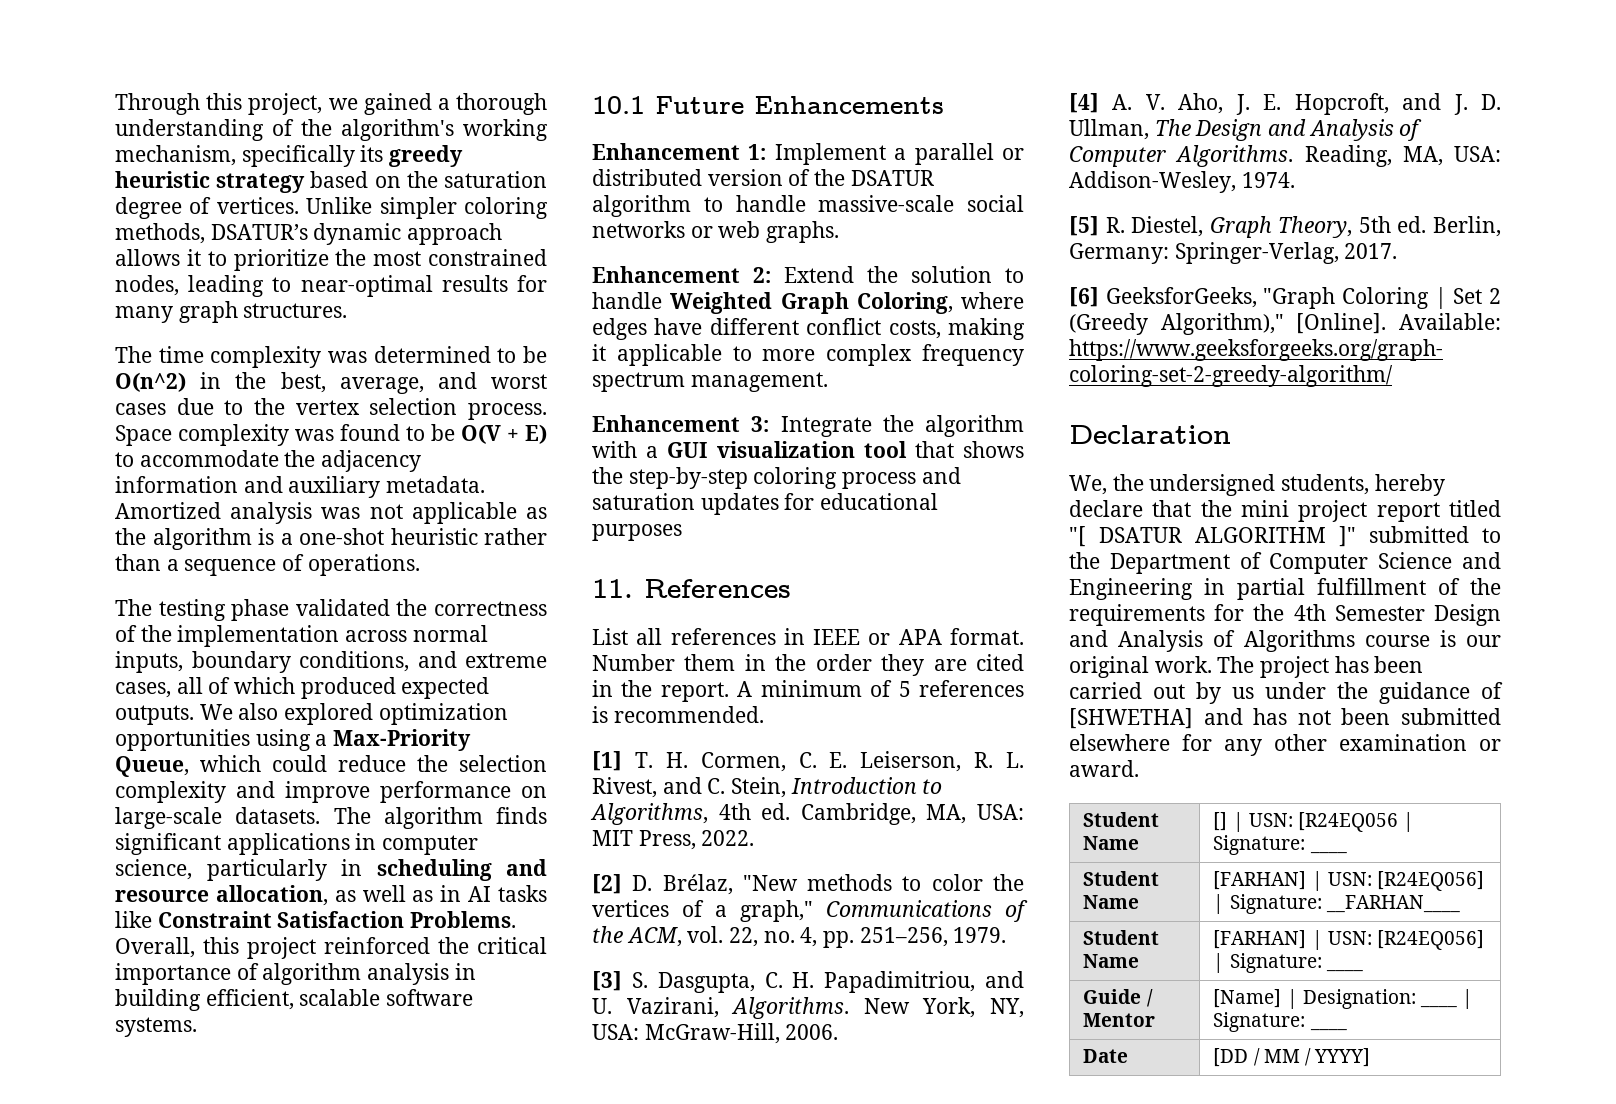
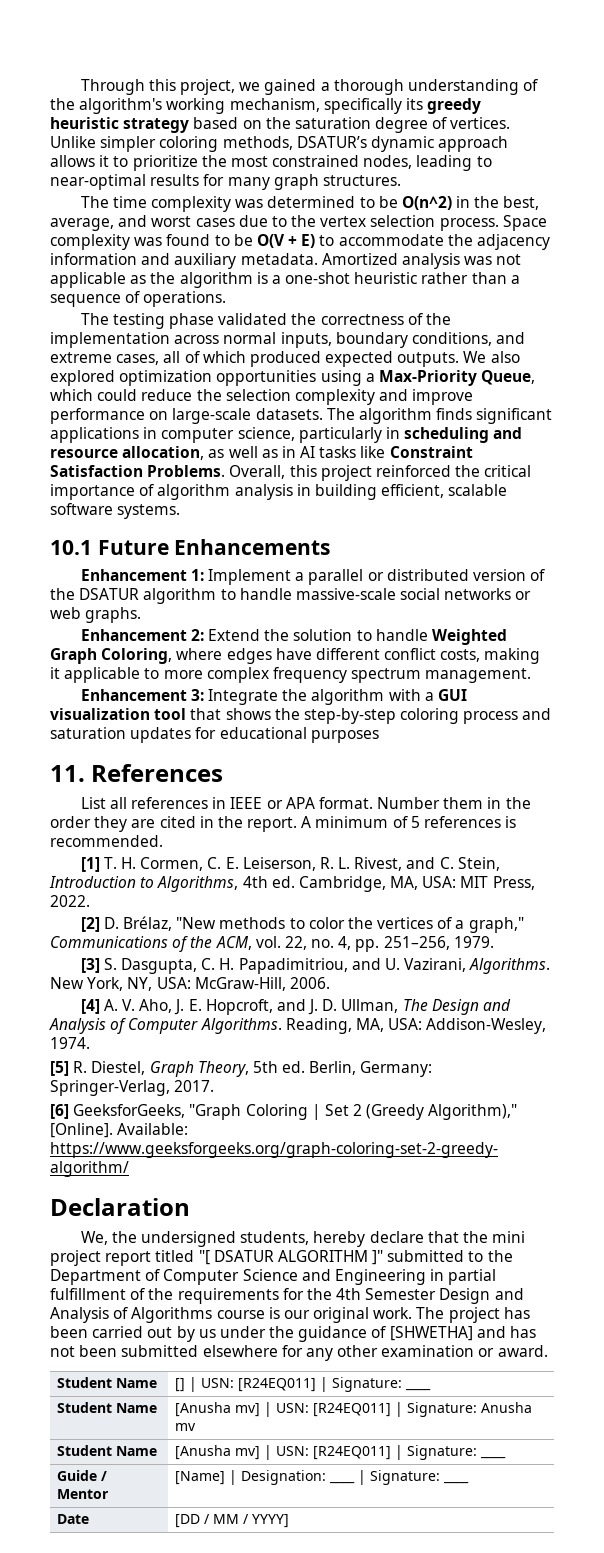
[1297,812,1398,832] [R24EQ056 -> [238,1378,317,1392] [R24EQ011]
[1213,871,1484,891] [1213,894,1460,914] [1083,930,1160,945] [1083,954,1140,968] [1213,930,1484,950] [FARHAN] | USN: [R24EQ056] | Signature: __FARHAN____ // Student Name | [FARHAN] | USN: [R24EQ056] -> [175,1402,533,1417] [175,1423,197,1431] [57,1445,158,1456] [175,1445,392,1460] [Anusha mv] | USN: [R24EQ011] | Signature: Anusha mv // Student Name | [Anusha mv] | USN: [R24EQ011]

